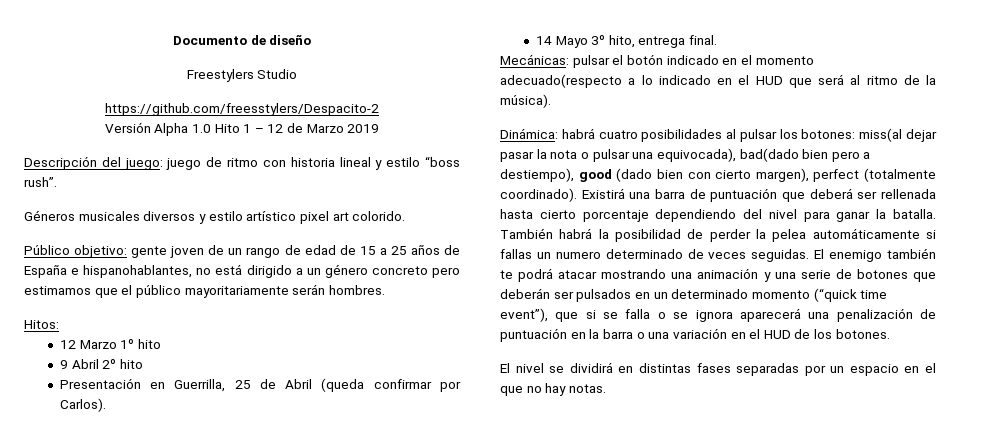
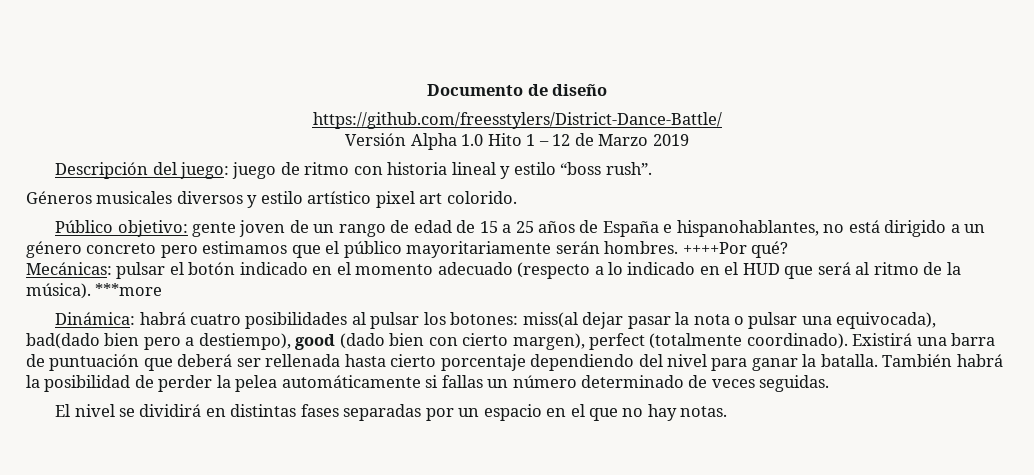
[186,69,298,82] [105,103,379,116] Freestylers Studio // https://github.com/freesstylers/Despacito-2 -> [312,112,722,129] https://github.com/freesstylers/District-Dance-Battle/
[24,320,59,329] [59,339,161,349] [59,359,143,369] [59,378,461,392] [59,398,106,412] [535,35,718,48] // Hitos: // 12 Marzo 1º hito // 9 Abril 2º hito // Presentación en Guerrilla, 25 de Abril (queda confirmar por Carlos). // 14 Mayo 3º hito, entrega final. -> [682,241,789,258] ++++Por qué?
[500,74,622,88] adecuado(respecto -> [437,262,591,279] adecuado (respecto
(551, 101) none -> [95,283,163,296] ***more
[555,251,601,259] numero -> [512,375,577,388] número
[814,248,936,262] [500,268,936,282] [500,288,888,302] [500,308,937,322] [500,328,890,342] El enemigo también te podrá atacar mostrando una animación y una serie de botones que deberán ser pulsados en un determinado momento (“quick time event”), que si se falla o se ignora aparecerá una penalización de puntuación en la barra o una variación en el HUD de los botones. -> (830, 383) none

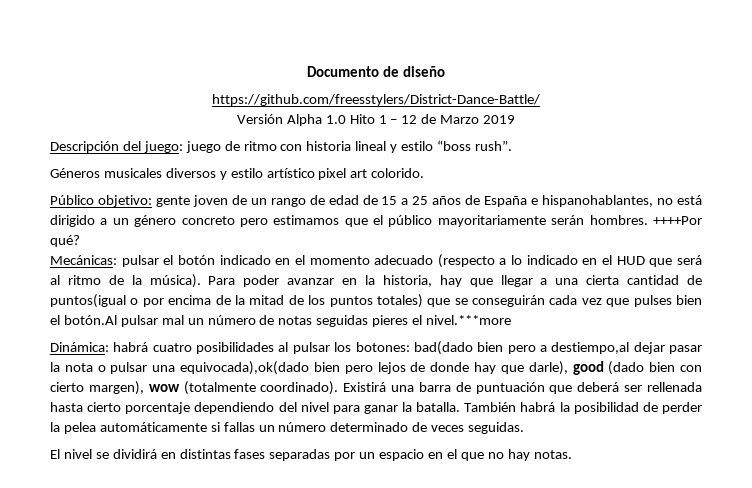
[95,283,163,296] ***more -> [208,275,703,287] [50,294,703,308] [50,315,512,327] Para poder avanzar en la historia, hay que llegar a una cierta cantidad de puntos(igual o por encima de la mitad de los puntos totales) que se conseguirán cada vez que pulses bien el botón.Al pulsar mal un número de notas seguidas pieres el nivel.***more
[522,312,578,328] miss(al -> [413,341,630,355] bad(dado bien pero a destiempo,al
[836,312,937,329] [26,333,291,350] equivocada), bad(dado bien pero a destiempo), -> [180,361,568,375] equivocada),ok(dado bien pero lejos de donde hay que darle),
[589,333,646,350] perfect -> [148,384,180,392] wow

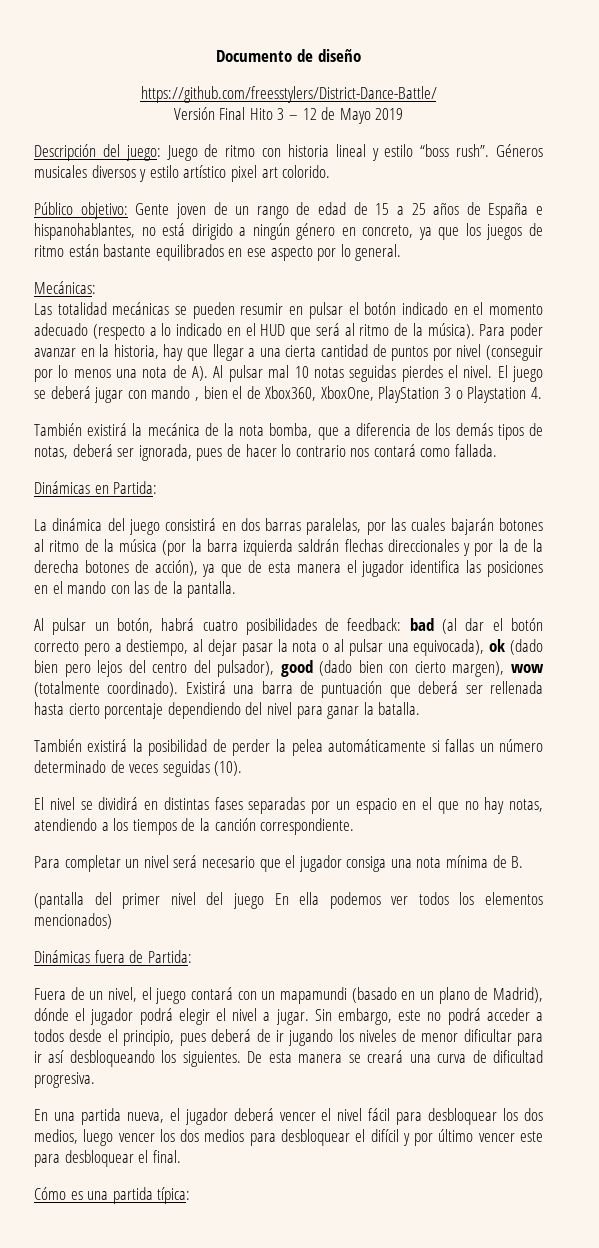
[286,114,387,126] Alpha 1.0 Hito 1 -> [219,107,285,120] Final Hito 3
[440,115,480,124] Marzo -> [339,108,371,124] Mayo
[185,141,221,153] juego -> [166,145,198,161] Juego
(512, 145) // -> (490, 150) none
[155,196,190,207] gente -> [135,203,170,215] Gente
[112,215,702,227] [50,235,80,247] [50,255,117,265] un género concreto pero estimamos que el público mayoritariamente serán hombres. ++++Por qué? // Mecánicas: -> [252,223,543,240] [34,244,402,261] [34,281,96,294] [34,302,304,319] ningún género en concreto, ya que los juegos de ritmo están bastante equilibrados en ese aspecto por lo general. // Mecánicas: // Las totalidad mecánicas se pueden resumir en
[50,294,703,308] [50,315,512,327] [50,341,630,355] puntos(igual o por encima de la mitad de los puntos totales) que se conseguirán cada vez que pulses bien el botón.Al pulsar mal un número de notas seguidas pieres el nivel.***more // Dinámica: habrá cuatro posibilidades al pulsar los botones: bad(dado bien pero a destiempo,al -> [391,344,544,361] [34,365,543,382] [34,386,542,403] [34,423,543,440] [34,444,498,461] [34,481,158,494] [34,518,544,535] [34,539,543,556] [34,560,544,577] [34,581,237,598] [34,618,544,635] [34,639,204,656] puntos por nivel (conseguir por lo menos una nota de A). Al pulsar mal 10 notas seguidas pierdes el nivel. El juego se deberá jugar con mando , bien el de Xbox360, XboxOne, PlayStation 3 o Playstation 4. // También existirá la mecánica de la nota bomba, que a diferencia de los demás tipos de notas, deberá ser ignorada, pues de hacer lo contrario nos contará como fallada. // Dinámicas en Partida: // La dinámica del juego consistirá en dos barras paralelas, por las cuales bajarán botones al ritmo de la música (por la barra izquierda saldrán flechas direccionales y por la de la derecha botones de acción), ya que de esta manera el jugador identifica las posiciones en el mando con las de la pantalla. // Al pulsar un botón, habrá cuatro posibilidades de feedback: bad (al dar el botón correcto pero a destiempo, al
(106, 368) none -> [334,639,345,652] al
[180,361,568,375] equivocada),ok(dado bien pero lejos de donde hay que darle), -> [413,639,544,656] [34,660,275,677] equivocada), ok (dado bien pero lejos del centro del pulsador),
[464,402,556,412] También habrá -> [34,739,128,752] // También existirá
[468,422,525,434] seguidas. -> [162,760,243,777] seguidas (10).
[533,450,572,459] notas. -> [509,799,543,812] [34,818,355,835] [34,855,524,872] [34,892,543,909] [34,913,112,929] [34,950,192,963] [34,987,544,1004] [34,1008,543,1025] [34,1029,543,1046] [34,1050,543,1067] [34,1072,95,1088] [34,1108,543,1125] [34,1129,543,1146] [34,1150,181,1167] [34,1187,191,1204] notas, atendiendo a los tiempos de la canción correspondiente. // Para completar un nivel será necesario que el jugador consiga una nota mínima de B. // (pantalla del primer nivel del juego En ella podemos ver todos los elementos mencionados) // Dinámicas fuera de Partida: // Fuera de un nivel, el juego contará con un mapamundi (basado en un plano de Madrid), dónde el jugador podrá elegir el nivel a jugar. Sin embargo, este no podrá acceder a todos desde el principio, pues deberá de ir jugando los niveles de menor dificultar para ir así desbloqueando los siguientes. De esta manera se creará una curva de dificultad progresiva. // En una partida nueva, el jugador deberá vencer el nivel fácil para desbloquear los dos medios, luego vencer los dos medios para desbloquear el difícil y por último vencer este para desbloquear el final. // Cómo es una partida típica:

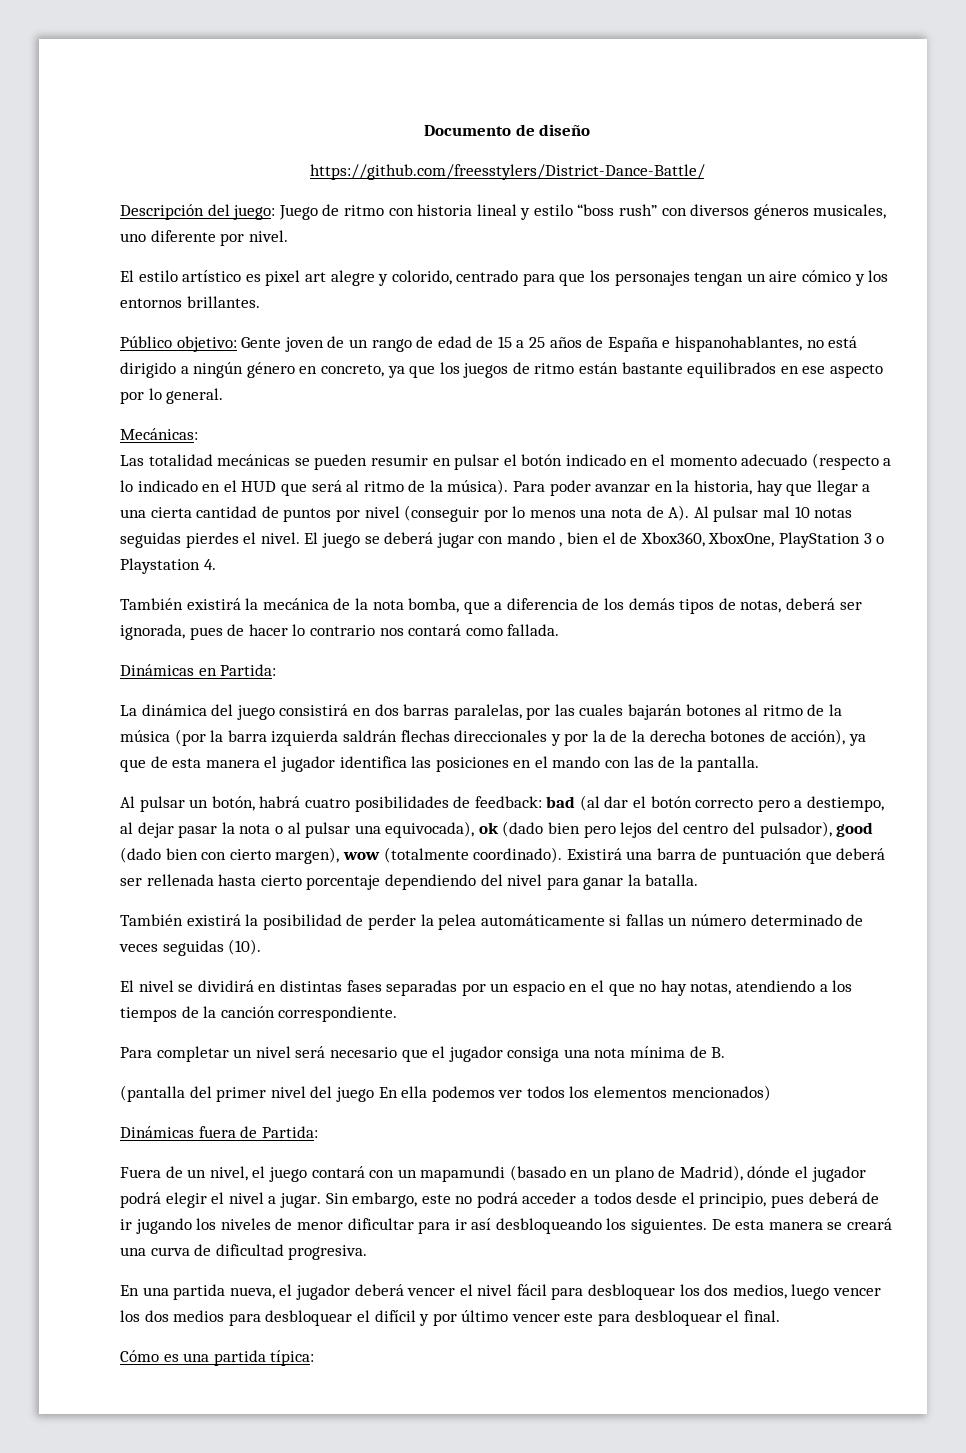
[173,107,404,124] // Versión Final Hito 3 – 12 de Mayo 2019 -> (705, 172) none
[456,144,544,157] [34,165,147,182] rush”. Géneros musicales diversos y -> [619,204,887,220] [120,230,288,246] [120,270,134,282] rush” con diversos géneros musicales, uno diferente por nivel. // El
(227, 171) none -> [245,274,261,282] es
[282,165,331,178] colorido. -> [330,270,889,286] [120,296,260,308] alegre y colorido, centrado para que los personajes tengan un aire cómico y los entornos brillantes.

